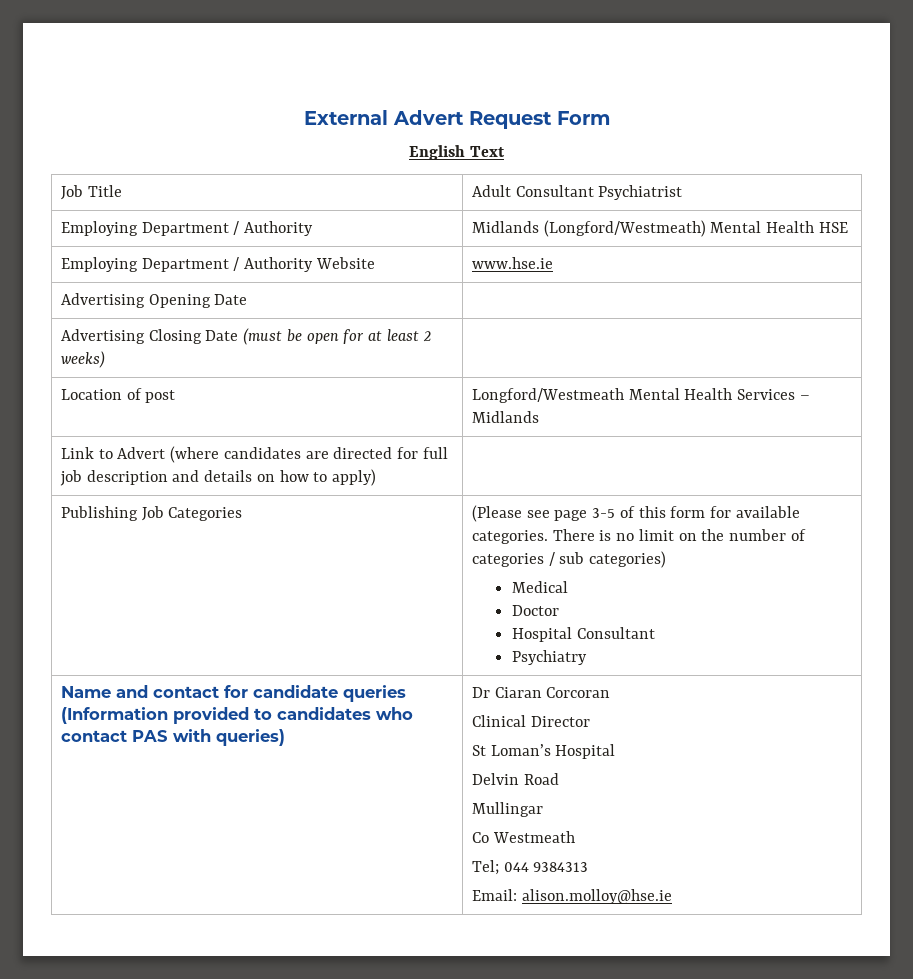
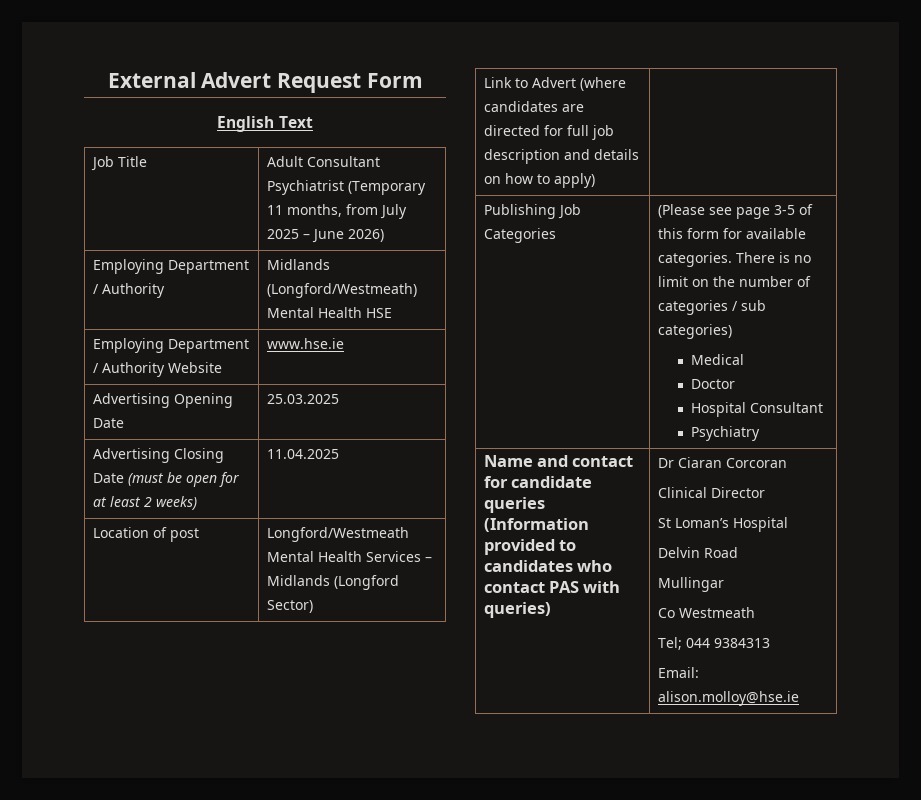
(683, 192) none -> [347,181,426,195] [266,204,407,219] [266,229,384,243] (Temporary 11 months, from July 2025 – June 2026)
(248, 299) none -> [266,394,339,404] 25.03.2025
(105, 359) none -> [266,449,339,459] 11.04.2025
(539, 417) none -> [333,575,399,590] [266,600,313,613] (Longford Sector)

